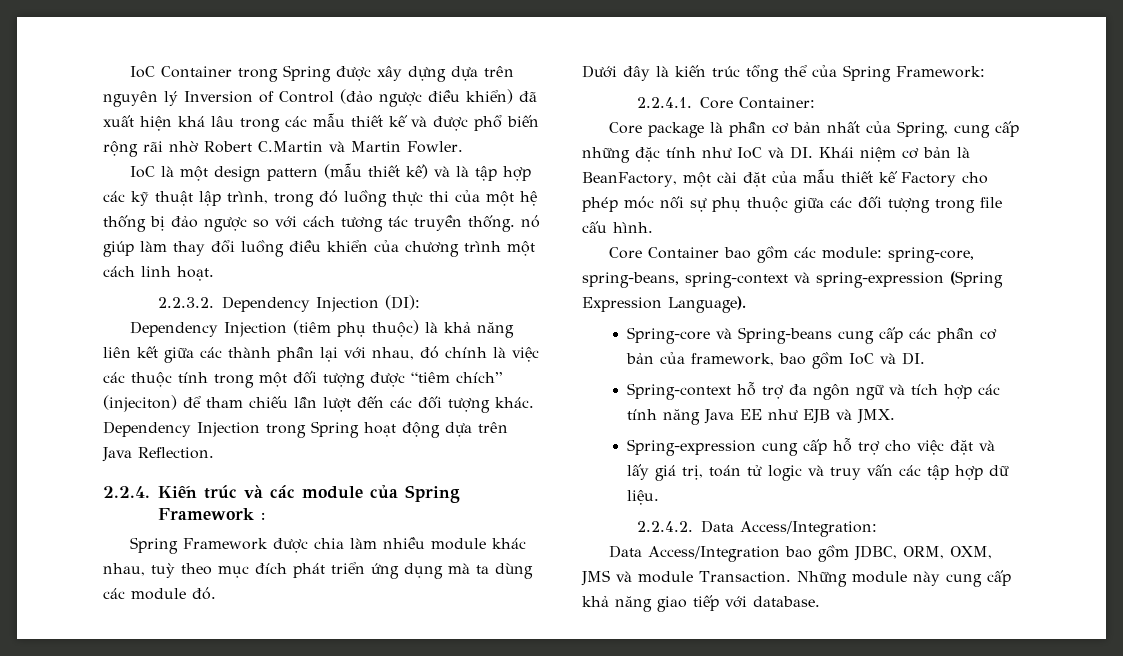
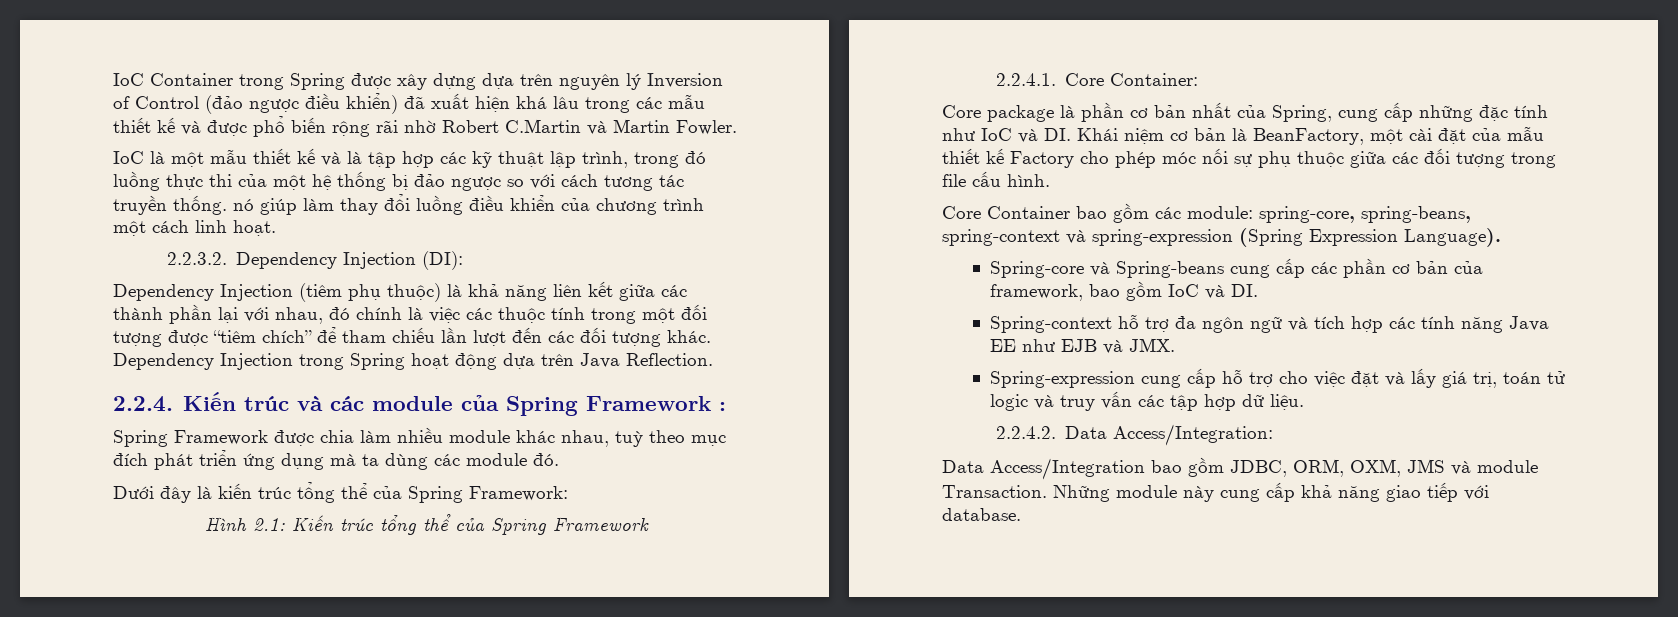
[213,163,428,182] design pattern (mẫu thiết kế) -> [210,148,315,164] mẫu thiết kế
[103,395,177,412] (injeciton) -> (312, 336) none
(985, 72) none -> [204,514,649,535] // Hình 2.1: Kiến trúc tổng thể của Spring Framework

